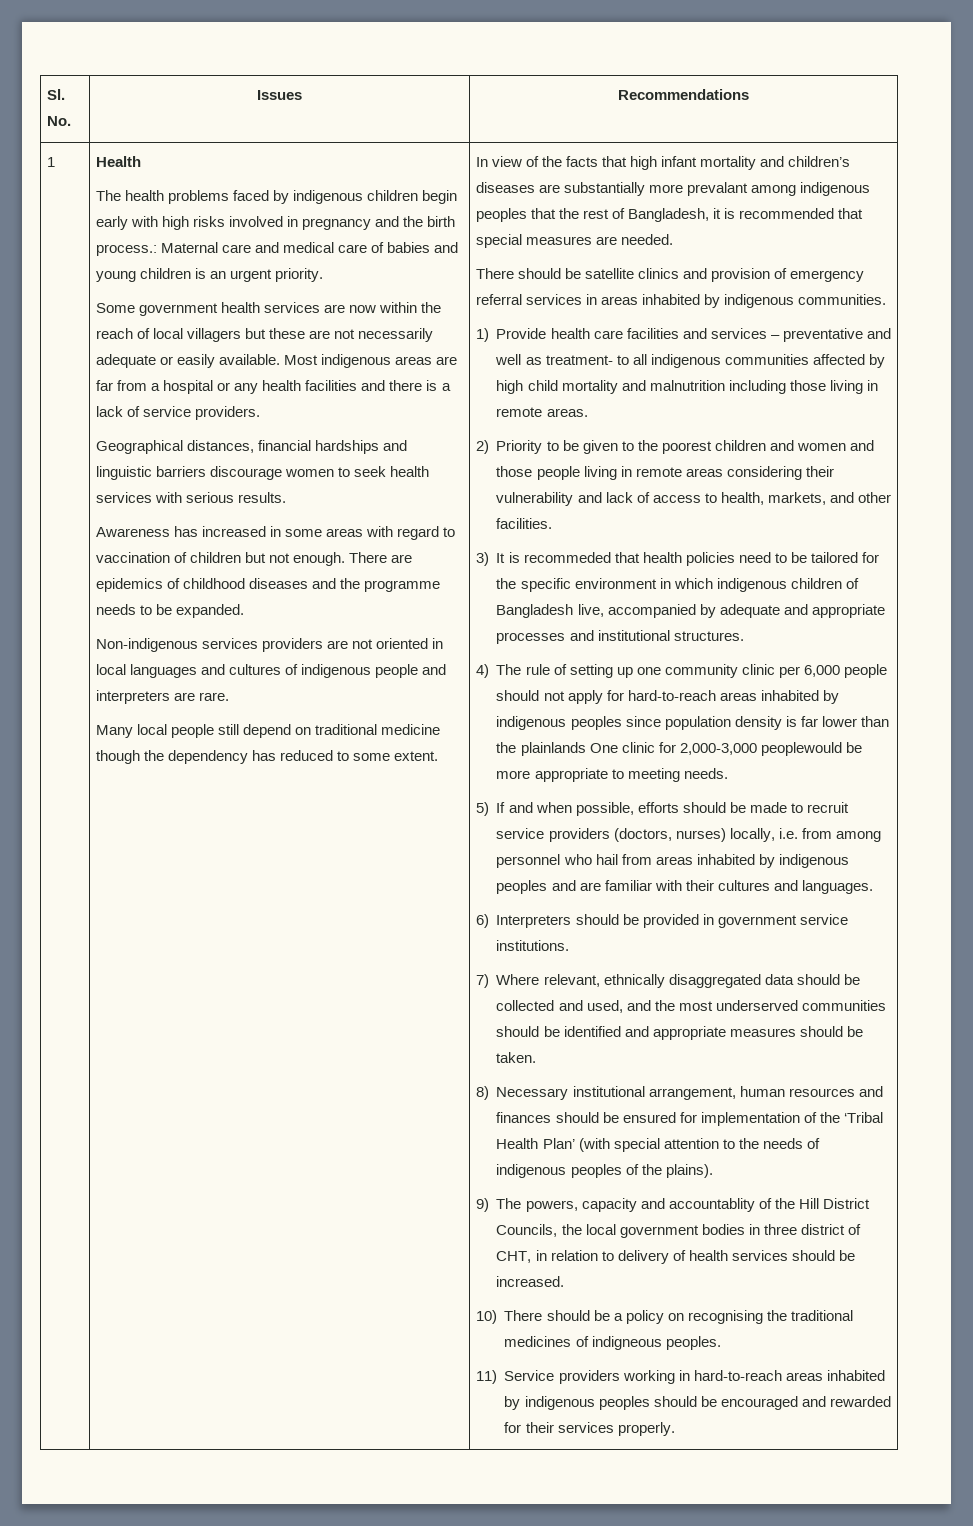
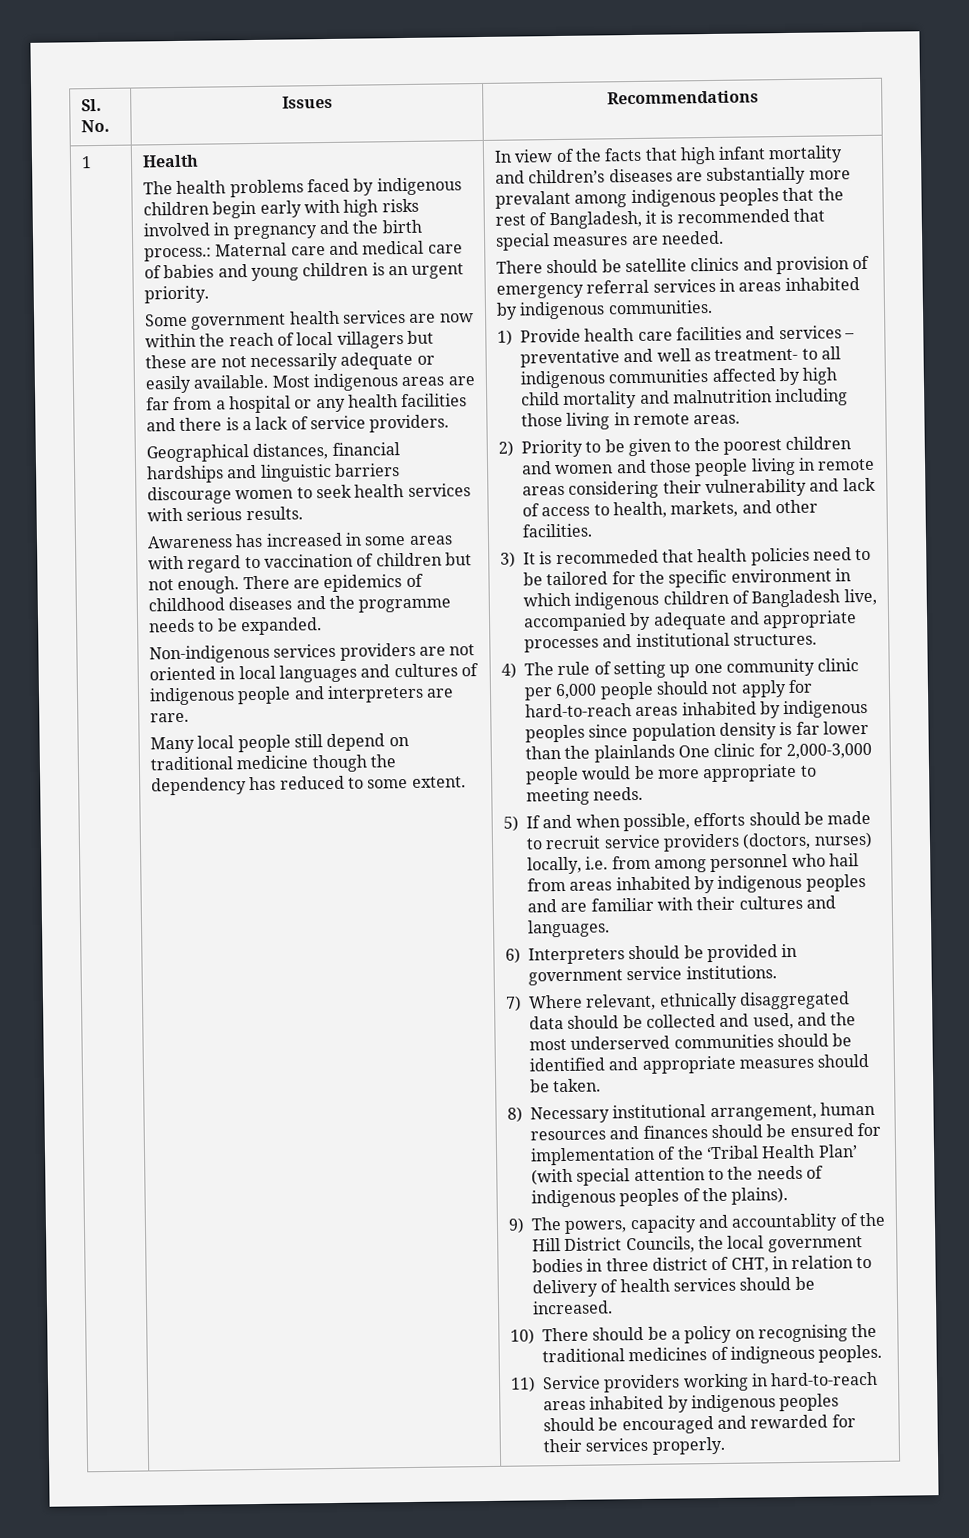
[760,742,842,756] peoplewould -> [524,766,632,785] people would

